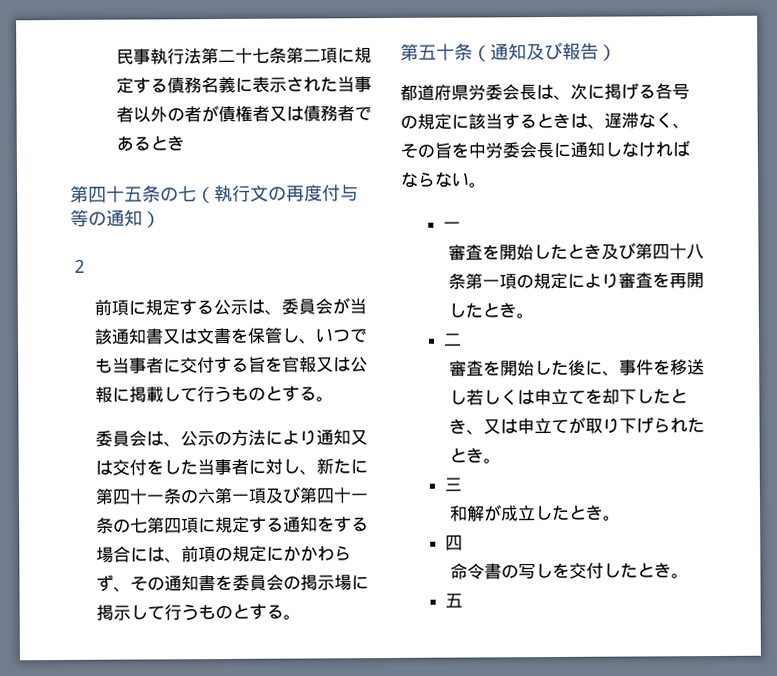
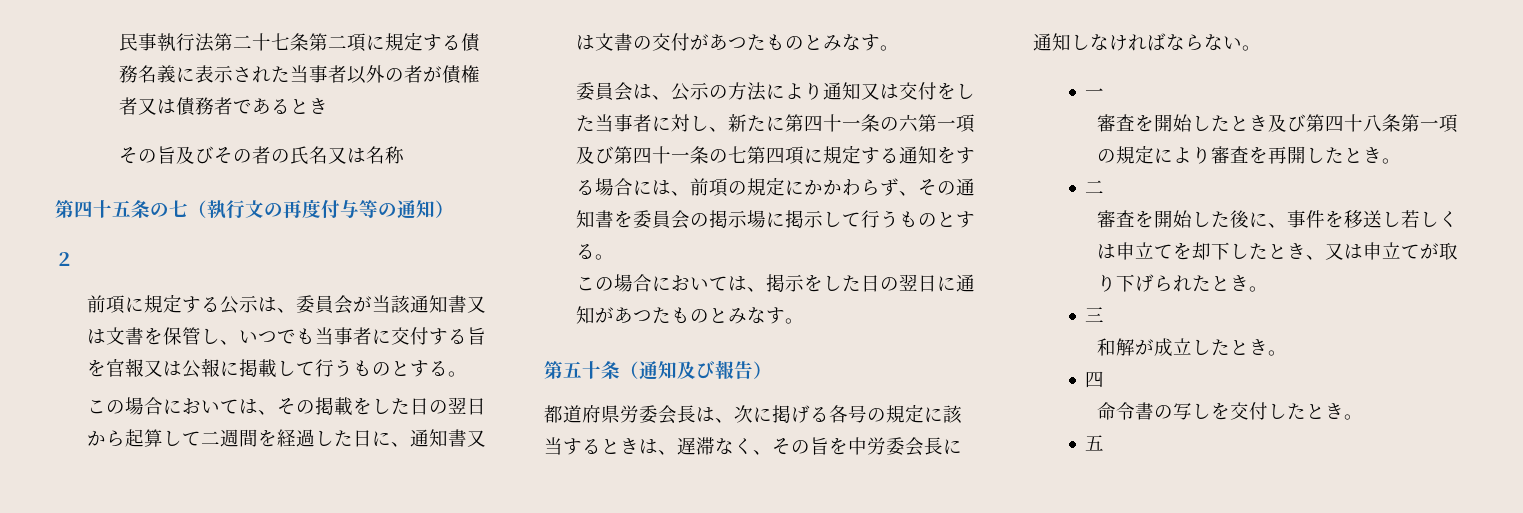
(186, 143) none -> [119,146,405,165] // その旨及びその者の氏名又は名称
(334, 399) none -> [87,397,487,416] [87,429,487,447] [576,33,900,51] // この場合においては、その掲載をした日の翌日から起算して二週間を経過した日に、通知書又は文書の交付があつたものとみなす。
(301, 617) none -> [576,274,976,292] [576,306,805,324] // この場合においては、掲示をした日の翌日に通知があつたものとみなす。

